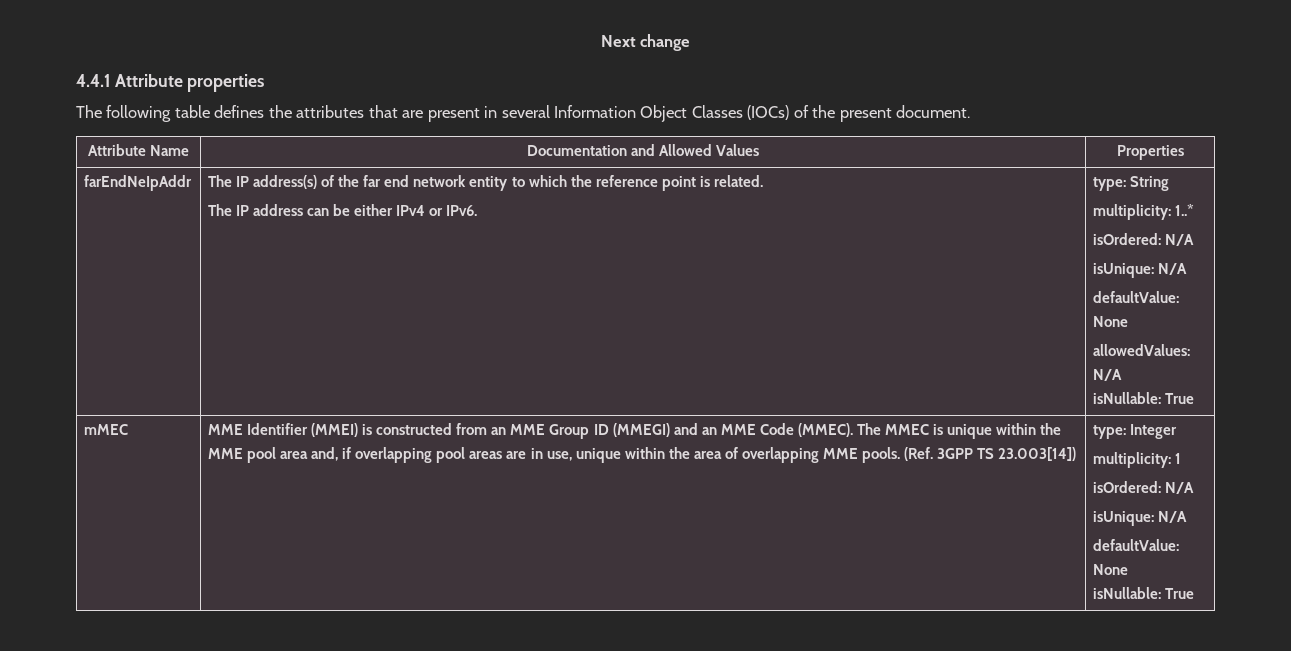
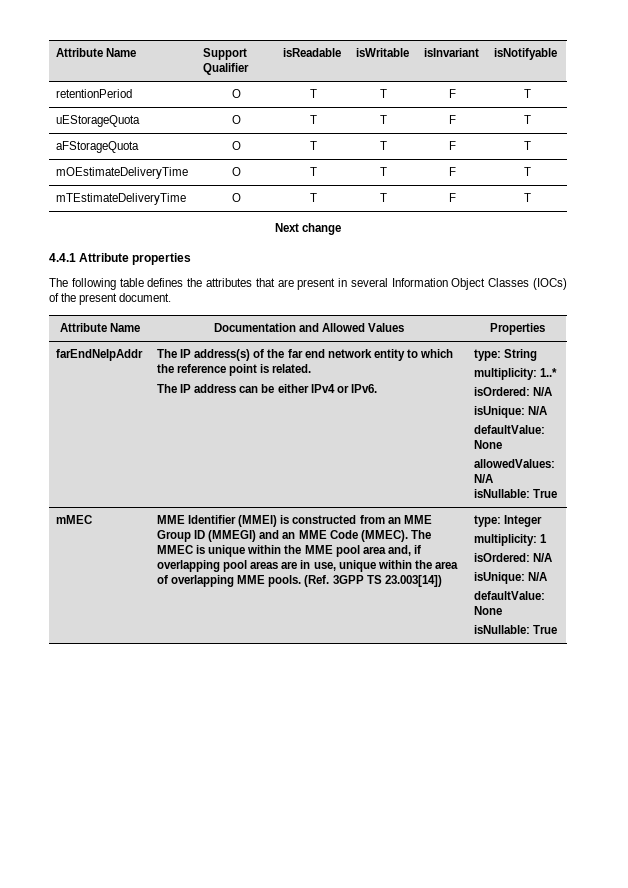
(600, 41) none -> [56,48,137,57] [203,48,248,60] [203,63,250,75] [283,48,342,57] [356,48,410,57] [424,48,480,57] [494,48,558,60] [56,89,133,98] [232,89,241,98] [309,89,317,98] [380,89,387,98] [449,89,456,98] [523,89,531,98] [56,115,141,127] [232,115,241,124] [309,115,317,124] [380,115,387,124] [449,115,456,124] [523,115,531,124] [56,141,140,153] [232,141,241,150] [309,141,317,150] [380,141,387,150] [449,141,456,150] [523,141,531,150] [56,167,189,179] [232,167,241,176] [309,167,317,176] [380,167,387,176] [449,167,456,176] [523,167,531,176] [56,193,187,205] [232,193,241,202] [309,193,317,202] [380,193,387,202] [449,193,456,202] [523,193,531,202] Attribute Name | Support Qualifier | isReadable | isWritable | isInvariant | isNotifyable // retentionPeriod | O | T | T | F | T // uEStorageQuota | O | T | T | F | T // aFStorageQuota | O | T | T | F | T // mOEstimateDeliveryTime | O | T | T | F | T // mTEstimateDeliveryTime | O | T | T | F | T //

